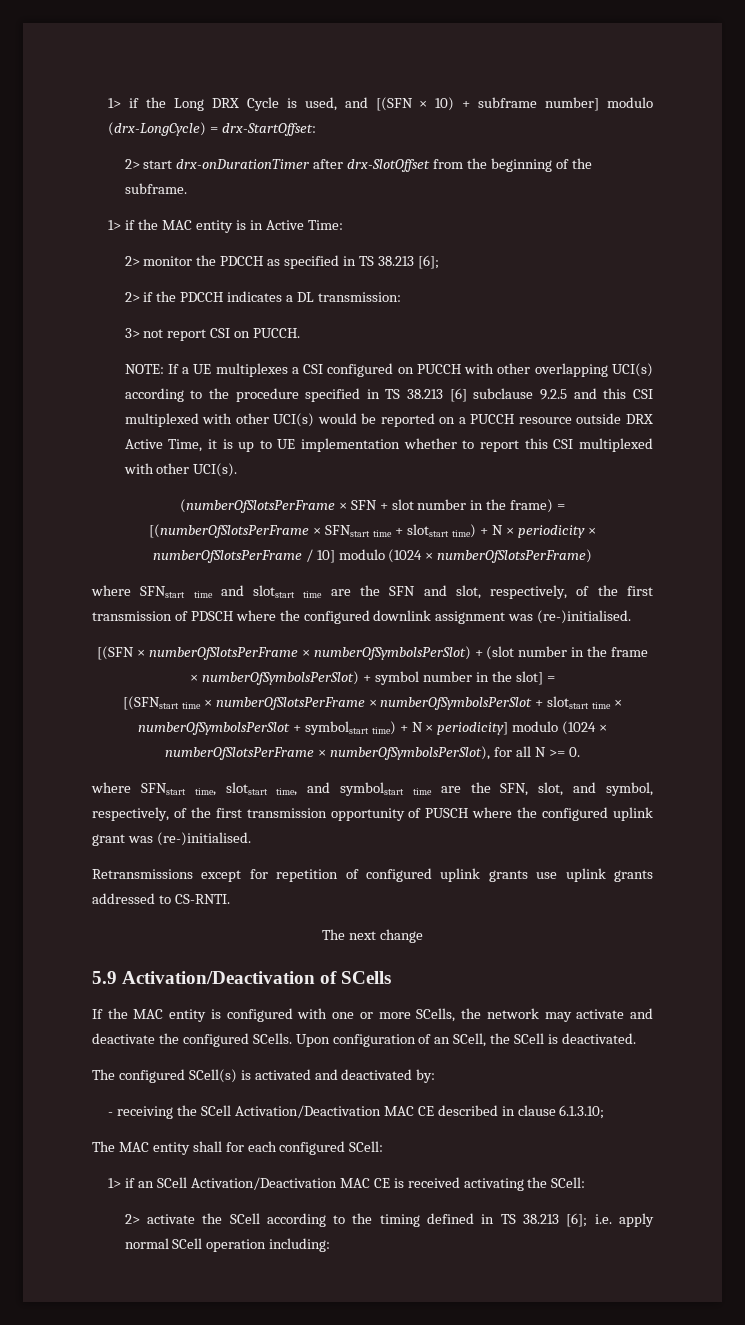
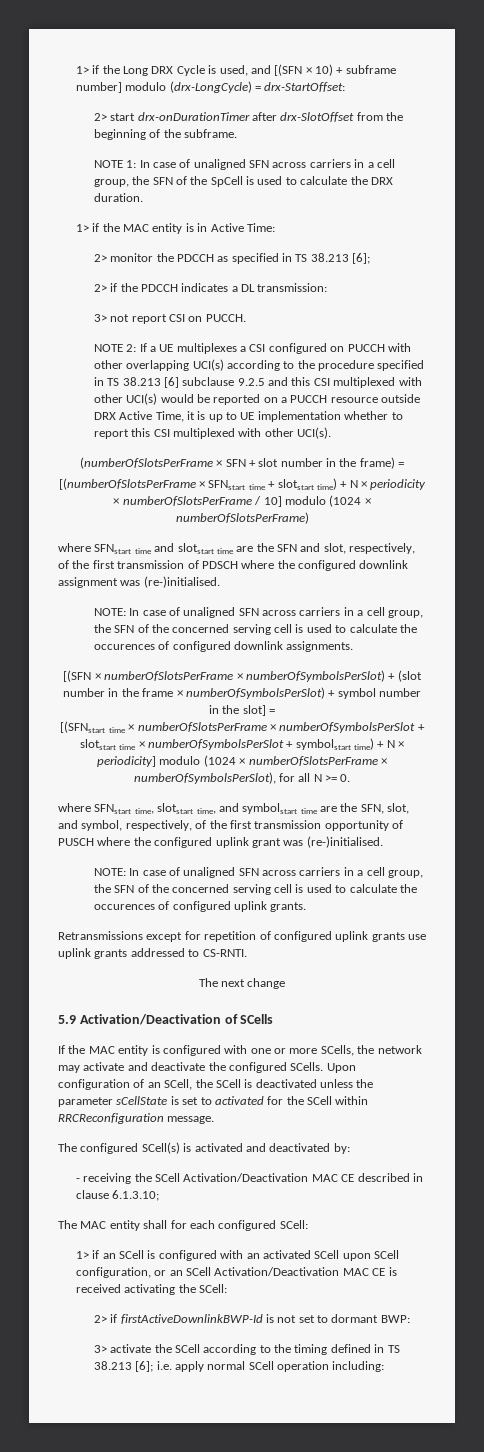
(187, 188) none -> [93,159,395,170] [93,176,393,187] [93,193,143,202] // NOTE 1: In case of unaligned SFN across carriers in a cell group, the SFN of the SpCell is used to calculate the DRX duration.
[124,364,164,374] NOTE: -> [93,344,137,352] NOTE 2:
(632, 617) none -> [93,607,423,618] [93,624,417,635] [93,641,354,652] // NOTE: In case of unaligned SFN across carriers in a cell group, the SFN of the concerned serving cell is used to calculate the occurences of configured downlink assignments.
(251, 839) none -> [93,867,423,878] [93,884,417,895] [93,901,307,912] // NOTE: In case of unaligned SFN across carriers in a cell group, the SFN of the concerned serving cell is used to calculate the occurences of configured uplink grants.
[561,1033,636,1044] deactivated. -> [255,1079,374,1088] [58,1096,369,1107] [58,1113,215,1124] deactivated unless the parameter sCellState is set to activated for the SCell within RRCReconfiguration message.
(188, 1182) none -> [147,1250,400,1261] [75,1267,212,1278] is configured with an activated SCell upon SCell configuration, or an SCell
(140, 1219) none -> [110,1314,410,1324] [93,1345,107,1353] if firstActiveDownlinkBWP-Id is not set to dormant BWP: // 3>

